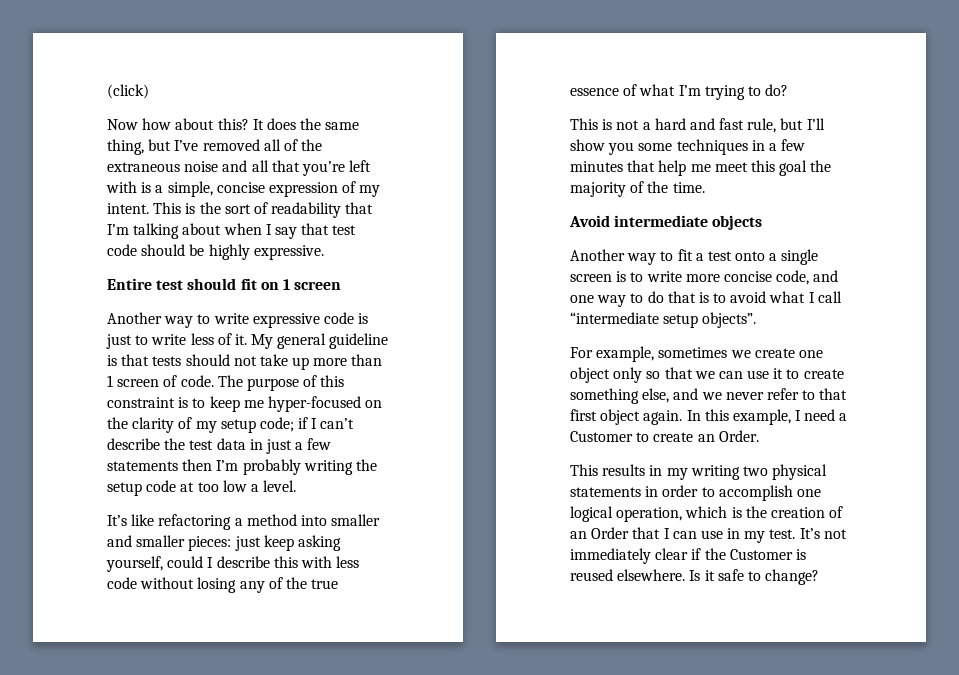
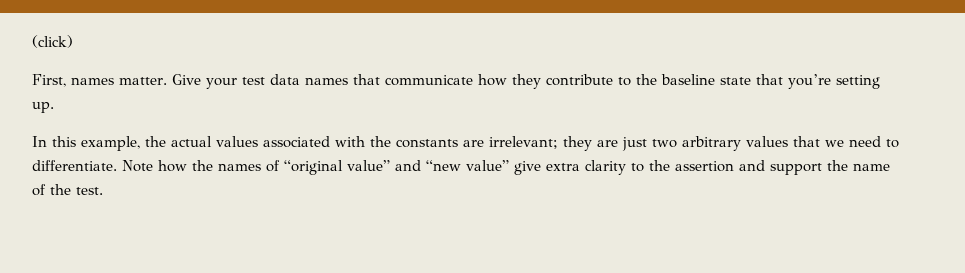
[107,118,360,130] [107,139,323,155] [107,160,372,176] [106,181,381,197] [107,202,374,218] [107,223,357,239] [107,244,324,260] [107,278,342,290] [107,312,369,328] [106,333,389,349] [107,354,383,370] [107,375,345,391] [107,396,383,412] [107,417,355,433] [107,438,332,454] [107,459,377,475] [107,480,297,496] [107,514,381,530] [107,535,341,551] [106,556,360,572] [107,577,339,593] [570,84,789,100] [570,118,825,133] [570,139,806,155] [570,160,832,176] [570,181,705,197] [569,215,763,230] [570,249,819,265] [570,270,839,285] [570,291,842,307] [570,312,757,328] [570,346,823,362] [570,367,844,383] [570,388,848,404] [570,409,848,425] [570,430,759,442] [570,464,828,480] [570,485,821,501] [570,506,844,522] [570,527,847,543] [570,548,806,564] [570,569,820,585] Now how about this? It does the same thing, but I’ve removed all of the extraneous noise and all that you’re left with is a simple, concise expression of my intent. This is the sort of readability that I’m talking about when I say that test code should be highly expressive. // Entire test should fit on 1 screen // Another way to write expressive code is just to write less of it. My general guideline is that tests should not take up more than 1 screen of code. The purpose of this constraint is to keep me hyper-focused on the clarity of my setup code; if I can’t describe the test data in just a few statements then I’m probably writing the setup code at too low a level. // It’s like refactoring a method into smaller and smaller pieces: just keep asking yourself, could I describe this with less code without losing any of the true essence of what I’m trying to do? // This is not a hard and fast rule, but I’ll show you some techniques in a few minutes that help me meet this goal the majority of the time. // Avoid intermediate objects // Another way to fit a test onto a single screen is to write more concise code, and one way to do that is to avoid what I call “intermediate setup objects”. // For example, sometimes we create one object only so that we can use it to create something else, and we never refer to that first object again. In this example, I need a Customer to create an Order. // This results in my writing two physical statements in order to accomplish one logical operation, which is the creation of an Order that I can use in my test. It’s not immediately clear if the Customer is reused elsewhere. Is it safe to change? -> [32,74,880,89] [32,102,54,113] [32,136,899,151] [32,160,890,175] [32,184,103,196] First, names matter. Give your test data names that communicate how they contribute to the baseline state that you’re setting up. // In this example, the actual values associated with the constants are irrelevant; they are just two arbitrary values that we need to differentiate. Note how the names of “original value” and “new value” give extra clarity to the assertion and support the name of the test.

